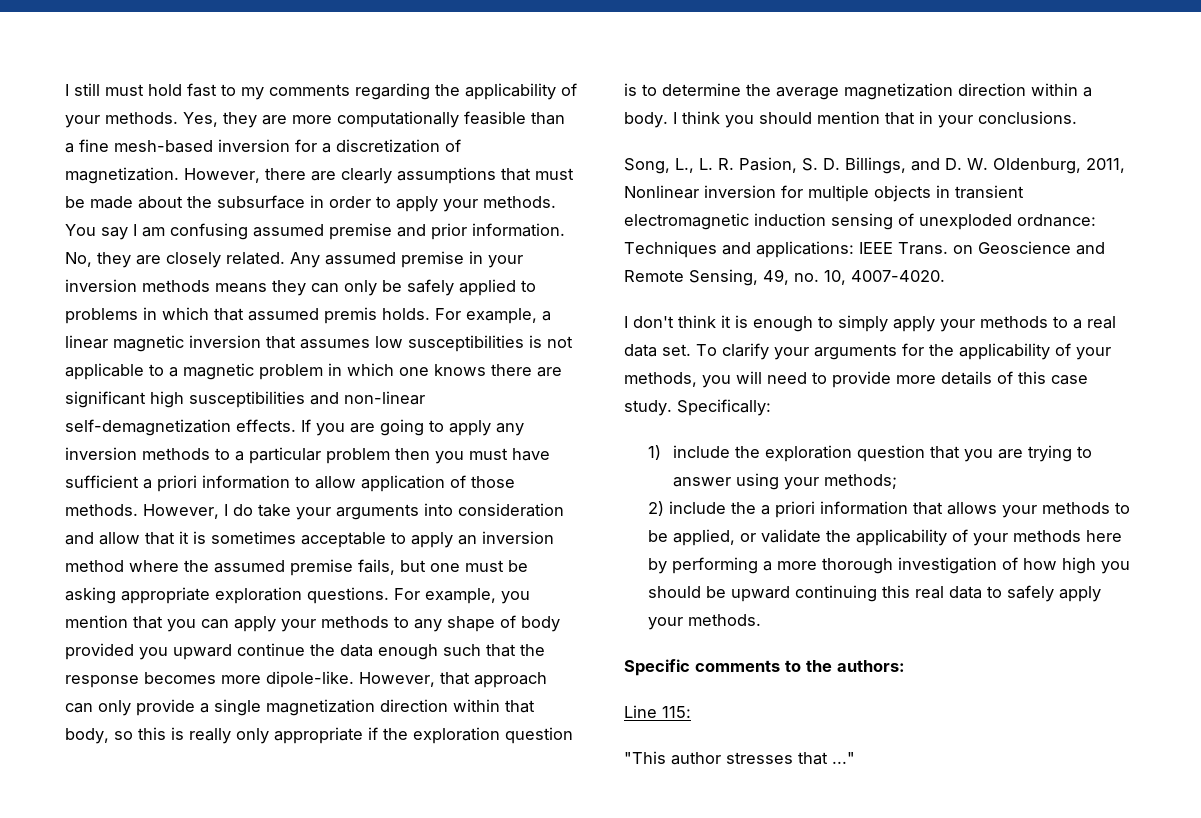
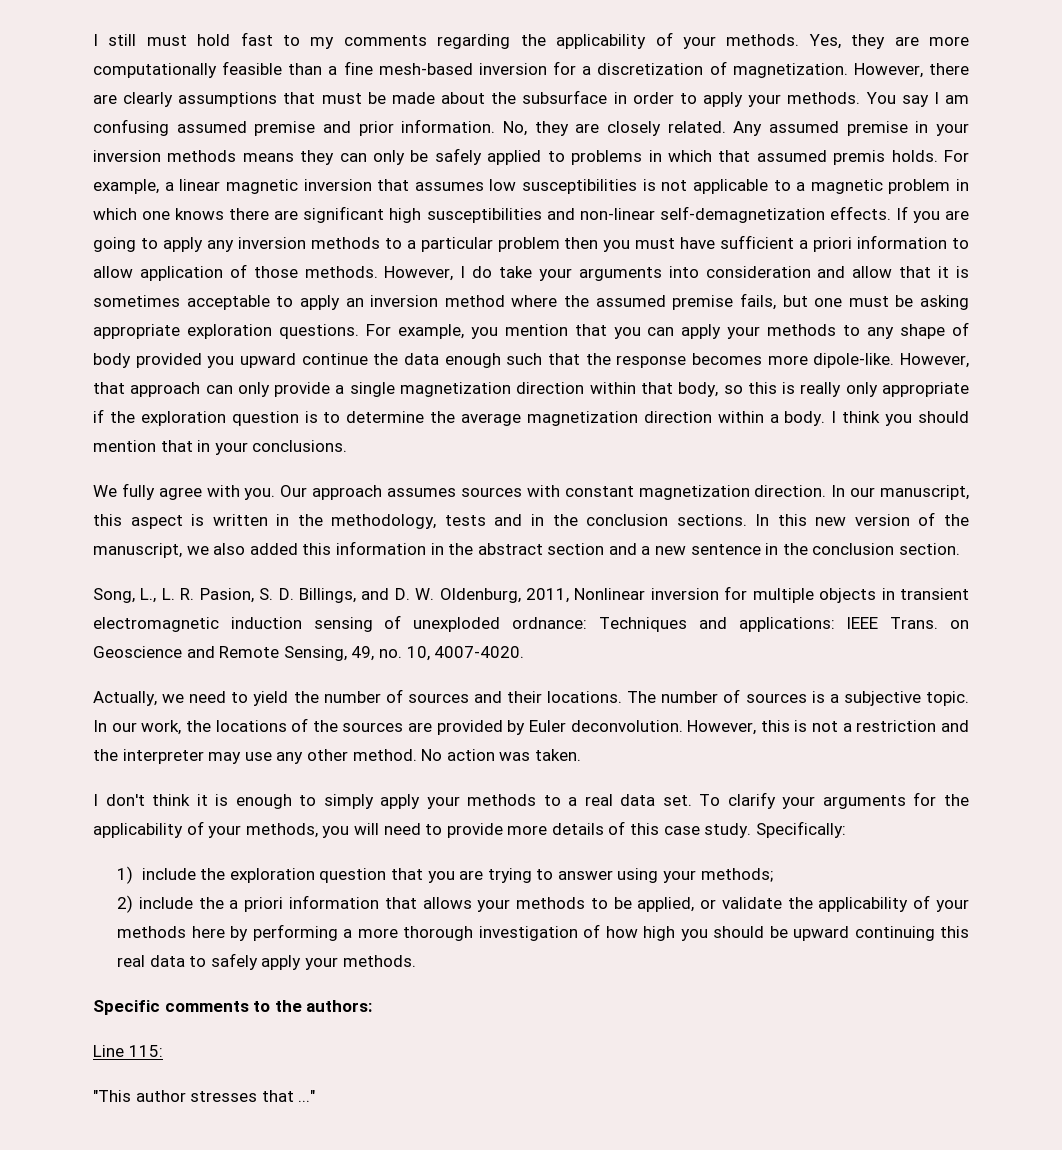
(1077, 117) none -> [93,483,970,500] [93,512,969,529] [93,541,961,558] // We fully agree with you. Our approach assumes sources with constant magnetization direction. In our manuscript, this aspect is written in the methodology, tests and in the conclusion sections. In this new version of the manuscript, we also added this information in the abstract section and a new sentence in the conclusion section.
(945, 276) none -> [93,689,969,706] [93,718,970,735] [93,749,581,764] // Actually, we need to yield the number of sources and their locations. The number of sources is a subjective topic. In our work, the locations of the sources are provided by Euler deconvolution. However, this is not a restriction and the interpreter may use any other method. No action was taken.

